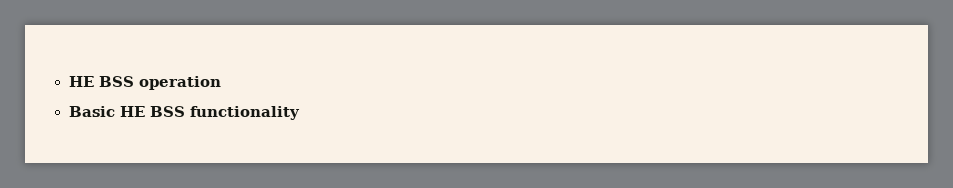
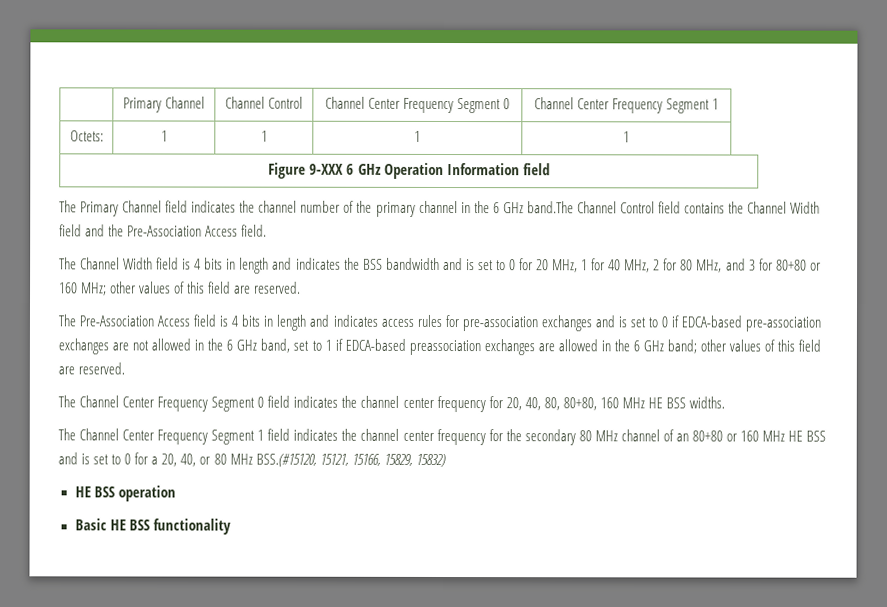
(68, 81) none -> [122,96,206,113] [224,96,304,109] [324,96,511,114] [533,97,720,114] [69,130,104,142] [160,130,168,142] [260,130,268,142] [414,130,421,142] [623,131,630,143] [268,162,550,179] [59,200,821,217] [59,224,268,237] [59,257,821,274] [59,281,302,296] [58,314,822,332] [58,338,822,356] [58,362,126,375] [58,395,726,413] [58,428,827,446] [58,452,446,468] | Primary Channel | Channel Control | Channel Center Frequency Segment 0 | Channel Center Frequency Segment 1 // Octets: | 1 | 1 | 1 | 1 // Figure 9-XXX 6 GHz Operation Information field // The Primary Channel field indicates the channel number of the primary channel in the 6 GHz band.The Channel Control field contains the Channel Width field and the Pre-Association Access field. // The Channel Width field is 4 bits in length and indicates the BSS bandwidth and is set to 0 for 20 MHz, 1 for 40 MHz, 2 for 80 MHz, and 3 for 80+80 or 160 MHz; other values of this field are reserved. // The Pre-Association Access field is 4 bits in length and indicates access rules for pre-association exchanges and is set to 0 if EDCA-based pre-association exchanges are not allowed in the 6 GHz band, set to 1 if EDCA-based preassociation exchanges are allowed in the 6 GHz band; other values of this field are reserved. // The Channel Center Frequency Segment 0 field indicates the channel center frequency for 20, 40, 80, 80+80, 160 MHz HE BSS widths. // The Channel Center Frequency Segment 1 field indicates the channel center frequency for the secondary 80 MHz channel of an 80+80 or 160 MHz HE BSS and is set to 0 for a 20, 40, or 80 MHz BSS.(#15120, 15121, 15166, 15829, 15832) //

